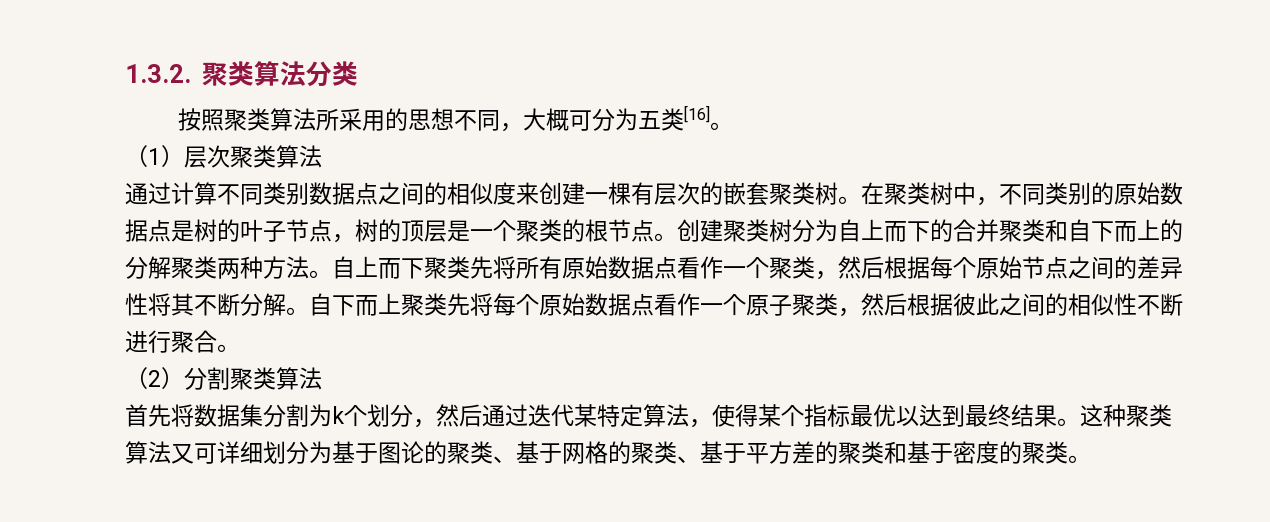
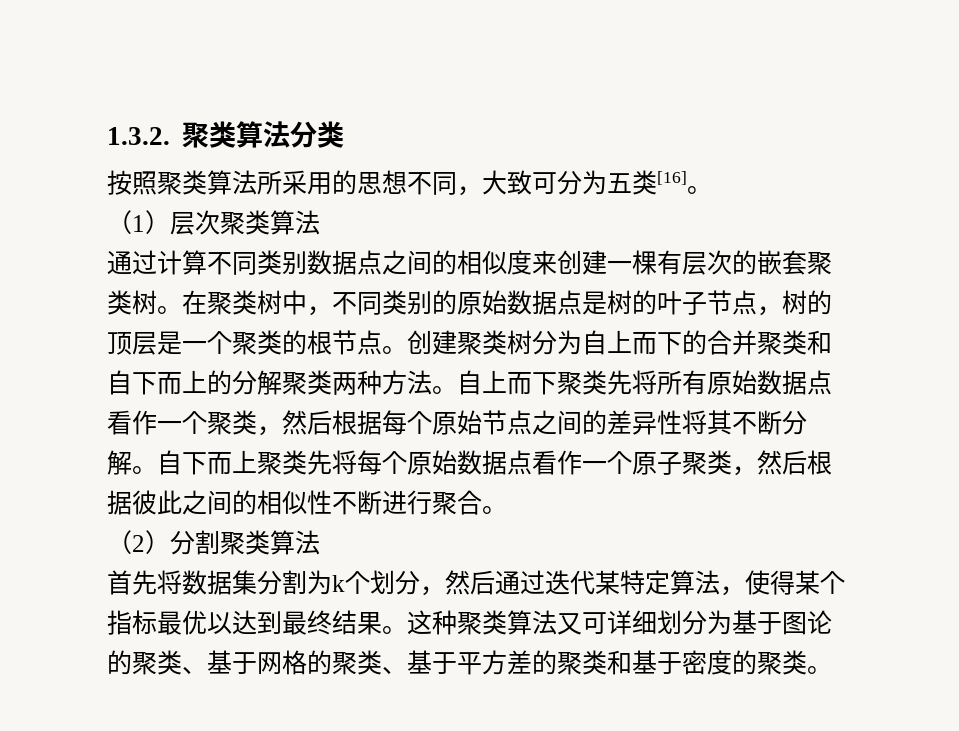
[546,108,570,131] 概 -> [507,170,532,195] 致

